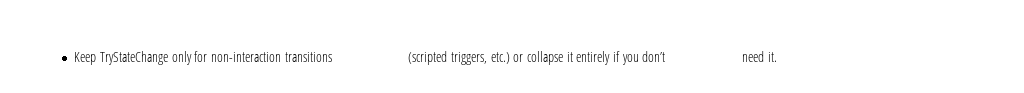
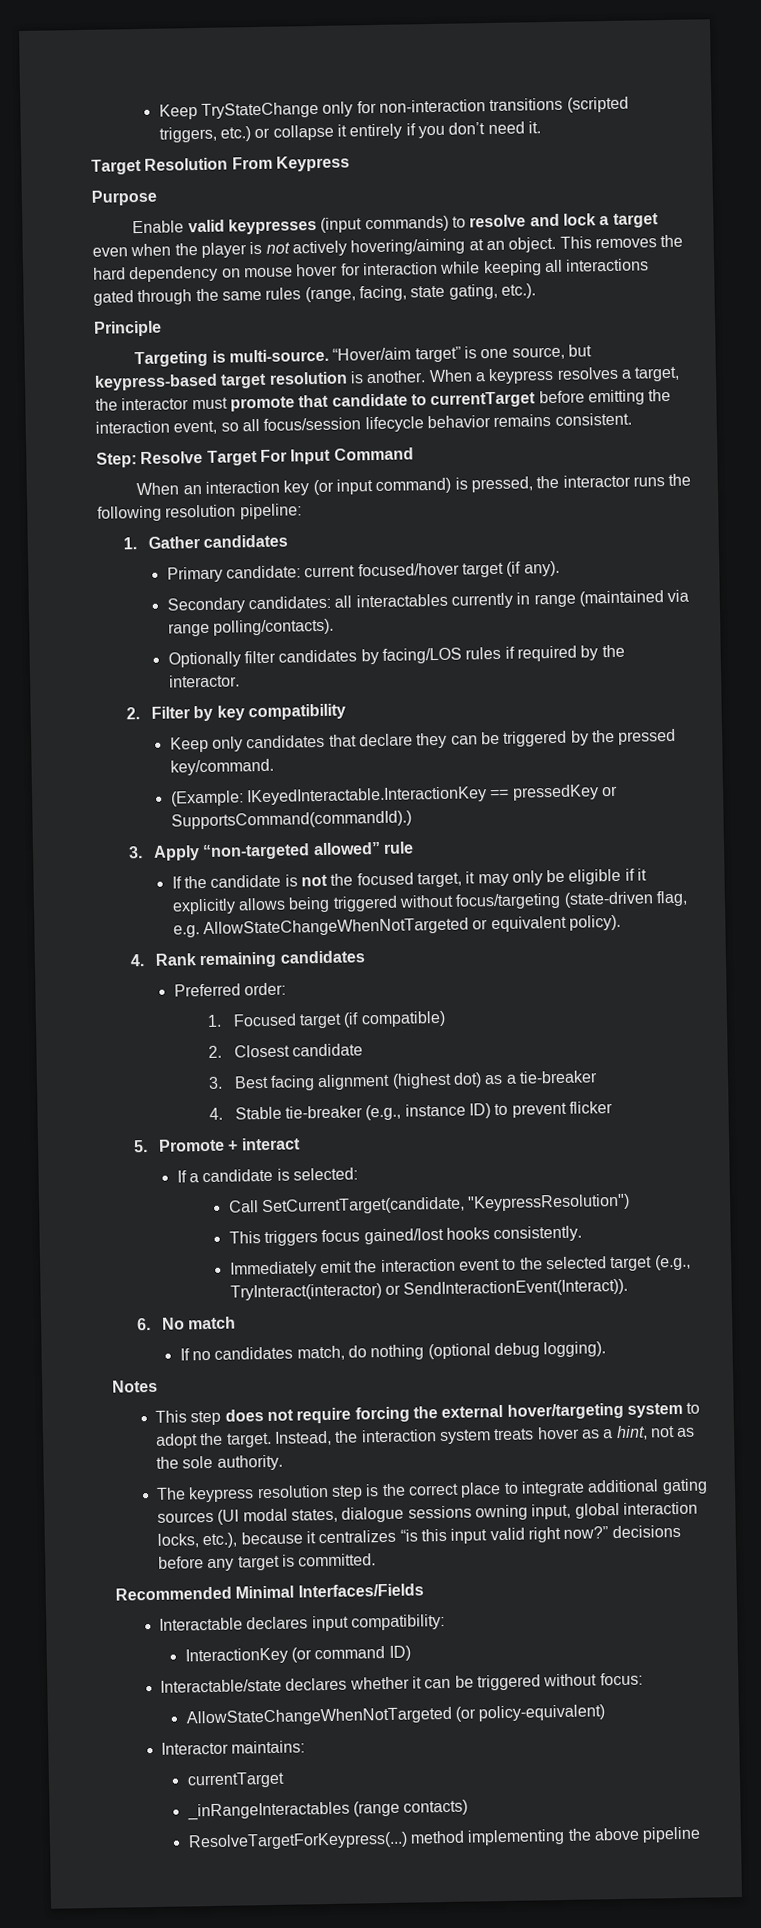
(778, 57) none -> [91,155,350,175] [91,189,157,206] [132,213,659,235] [92,234,684,258] [93,258,650,283] [93,283,536,306] [93,320,162,337] [134,344,592,368] [94,366,681,391] [95,388,672,412] [95,412,632,435] [96,447,414,468] [136,473,692,496] [97,503,302,522] [122,534,289,550] [166,560,560,583] [166,589,690,614] [167,618,334,637] [167,644,625,668] [168,674,240,688] [125,703,347,722] [169,728,677,753] [169,758,274,776] [170,784,618,807] [170,810,412,830] [127,841,415,861] [171,868,648,889] [171,890,688,915] [172,914,621,938] [129,950,365,969] [173,982,286,997] [207,1010,446,1029] [208,1043,363,1058] [208,1070,598,1091] [209,1101,613,1121] [132,1137,301,1153] [176,1167,358,1183] [228,1193,631,1216] [228,1225,583,1247] [229,1254,691,1278] [229,1278,629,1301] [136,1316,237,1331] [179,1341,607,1361] [112,1379,158,1393] [155,1402,701,1426] [156,1425,696,1449] [156,1454,283,1471] [156,1478,708,1503] [157,1501,699,1525] [157,1524,681,1549] [158,1553,377,1572] [115,1583,424,1601] [159,1613,446,1632] [184,1645,411,1665] [160,1672,643,1693] [185,1704,606,1727] [161,1740,306,1755] [186,1771,285,1789] [186,1799,469,1821] [187,1826,702,1851] // Target Resolution From Keypress // Purpose // Enable valid keypresses (input commands) to resolve and lock a target even when the player is not actively hovering/aiming at an object. This removes the hard dependency on mouse hover for interaction while keeping all interactions gated through the same rules (range, facing, state gating, etc.). // Principle // Targeting is multi-source. “Hover/aim target” is one source, but keypress-based target resolution is another. When a keypress resolves a target, the interactor must promote that candidate to currentTarget before emitting the interaction event, so all focus/session lifecycle behavior remains consistent. // Step: Resolve Target For Input Command // When an interaction key (or input command) is pressed, the interactor runs the following resolution pipeline: // 1. Gather candidates // Primary candidate: current focused/hover target (if any). // Secondary candidates: all interactables currently in range (maintained via range polling/contacts). // Optionally filter candidates by facing/LOS rules if required by the interactor. // 2. Filter by key compatibility // Keep only candidates that declare they can be triggered by the pressed key/command. // (Example: IKeyedInteractable.InteractionKey == pressedKey or SupportsCommand(commandId).) // 3. Apply “non-targeted allowed” rule // If the candidate is not the focused target, it may only be eligible if it explicitly allows being triggered without focus/targeting (state-driven flag, e.g. AllowStateChangeWhenNotTargeted or equivalent policy). // 4. Rank remaining candidates // Preferred order: // 1. Focused target (if compatible) // 2. Closest candidate // 3. Best facing alignment (highest dot) as a tie-breaker // 4. Stable tie-breaker (e.g., instance ID) to prevent flicker // 5. Promote + interact // If a candidate is selected: // Call SetCurrentTarget(candidate, "KeypressResolution") // This triggers focus gained/lost hooks consistently. // Immediately emit the interaction event to the selected target (e.g., TryInteract(interactor) or SendInteractionEvent(Interact)). // 6. No match // If no candidates match, do nothing (optional debug logging). // Notes // This step does not require forcing the external hover/targeting system to adopt the target. Instead, the interaction system treats hover as a hint, not as the sole authority. // The keypress resolution step is the correct place to integrate additional gating sources (UI modal states, dialogue sessions owning input, global interaction locks, etc.), because it centralizes “is this input valid right now?” decisions before any target is committed. // Recommended Minimal Interfaces/Fields // Interactable declares input compatibility: // InteractionKey (or command ID) // Interactable/state declares whether it can be triggered without focus: // AllowStateChangeWhenNotTargeted (or policy-equivalent) // Interactor maintains: // currentTarget // _inRangeInteractables (range contacts) // ResolveTargetForKeypress(...) method implementing the above pipeline

